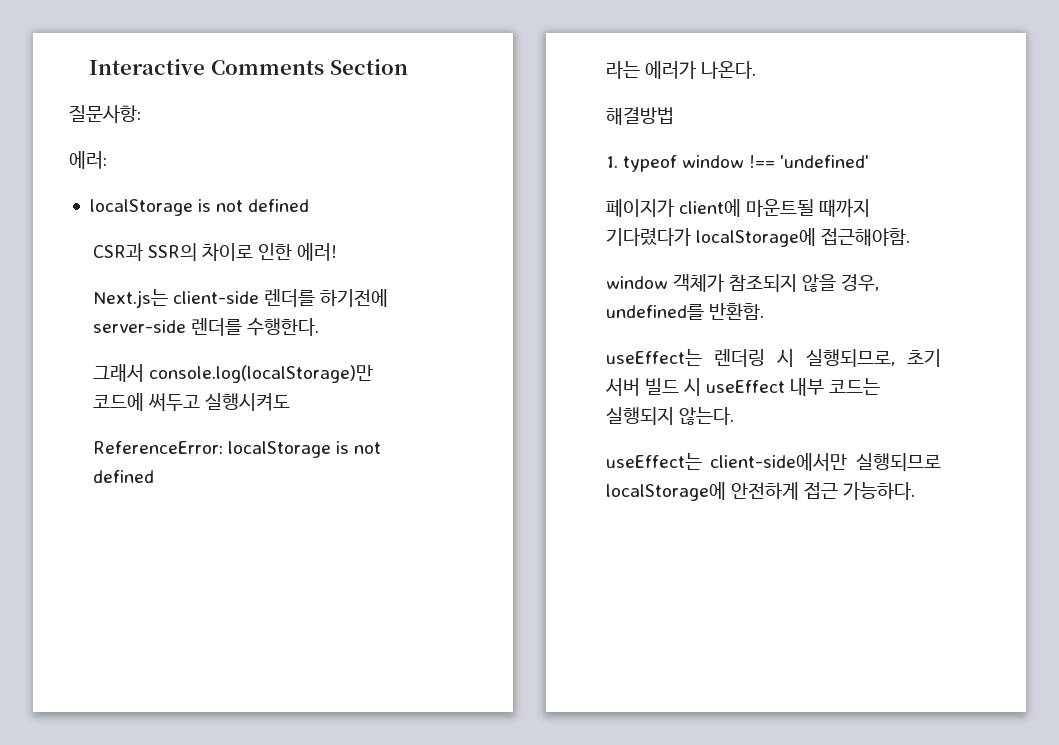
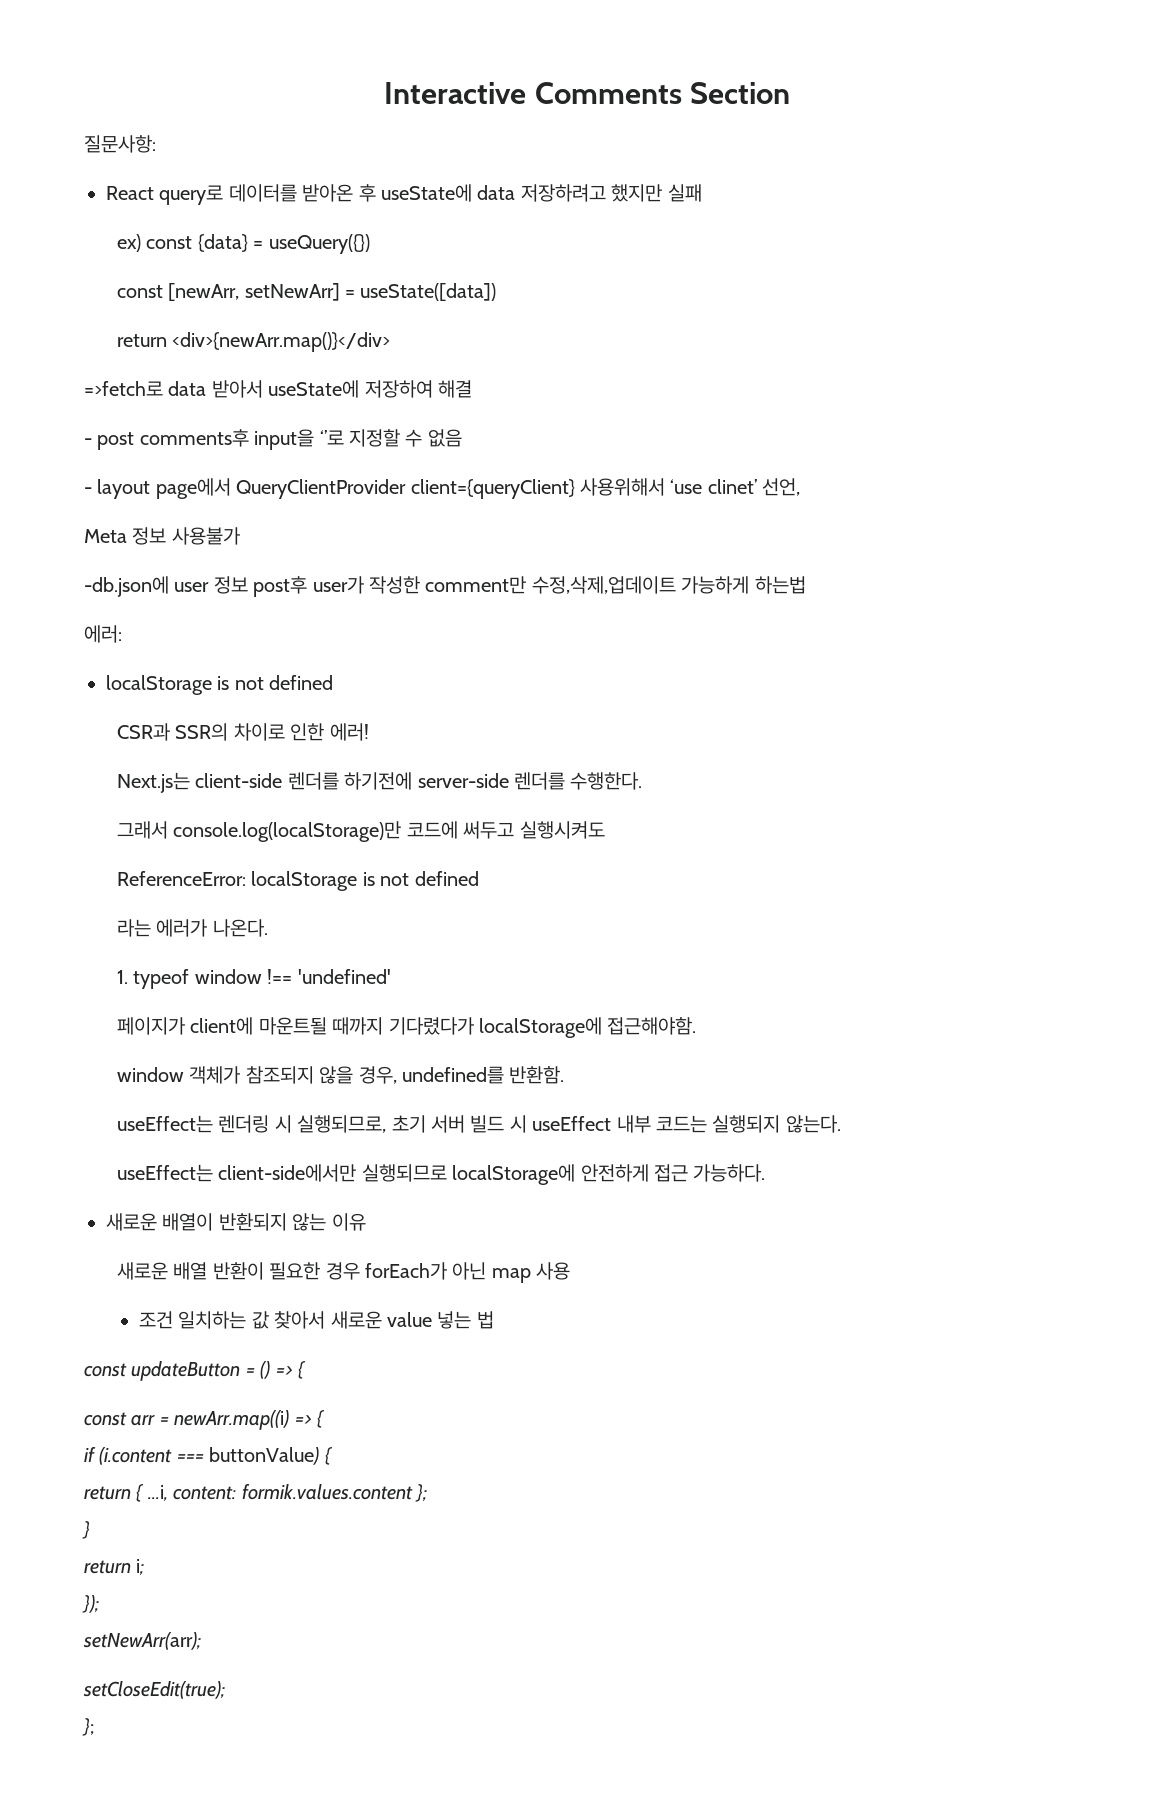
(141, 114) none -> [106,184,702,205] [116,234,370,254] [116,283,497,301] [116,332,391,352] [84,380,472,398] [84,429,462,450] [84,478,801,499] [84,527,240,545] [84,576,806,597] // React query로 데이터를 받아온 후 useState에 data 저장하려고 했지만 실패 // ex) const {data} = useQuery({}) // const [newArr, setNewArr] = useState([data]) // return <div>{newArr.map()}</div> // =>fetch로 data 받아서 useState에 저장하여 해결 // - post comments후 input을 ‘’로 지정할 수 없음 // - layout page에서 QueryClientProvider client={queryClient} 사용위해서 ‘use clinet’ 선언, // Meta 정보 사용불가 // -db.json에 user 정보 post후 user가 작성한 comment만 수정,삭제,업데이트 가능하게 하는법
[605,107,674,125] // 해결방법 -> (268, 928) none
(916, 491) none -> [106,1213,366,1231] [116,1262,571,1283] [138,1311,494,1329] [84,1361,306,1381] [84,1410,325,1430] [84,1447,333,1465] [84,1484,427,1502] [82,1521,90,1539] [84,1559,145,1576] [82,1595,99,1613] [83,1632,201,1650] [83,1681,225,1699] [82,1718,94,1736] // 새로운 배열이 반환되지 않는 이유 // 새로운 배열 반환이 필요한 경우 forEach가 아닌 map 사용 // 조건 일치하는 값 찾아서 새로운 value 넣는 법 // const updateButton = () => { // const arr = newArr.map((i) => { // if (i.content === buttonValue) { // return { ...i, content: formik.values.content }; // } // return i; // }); // setNewArr(arr); // setCloseEdit(true); // };

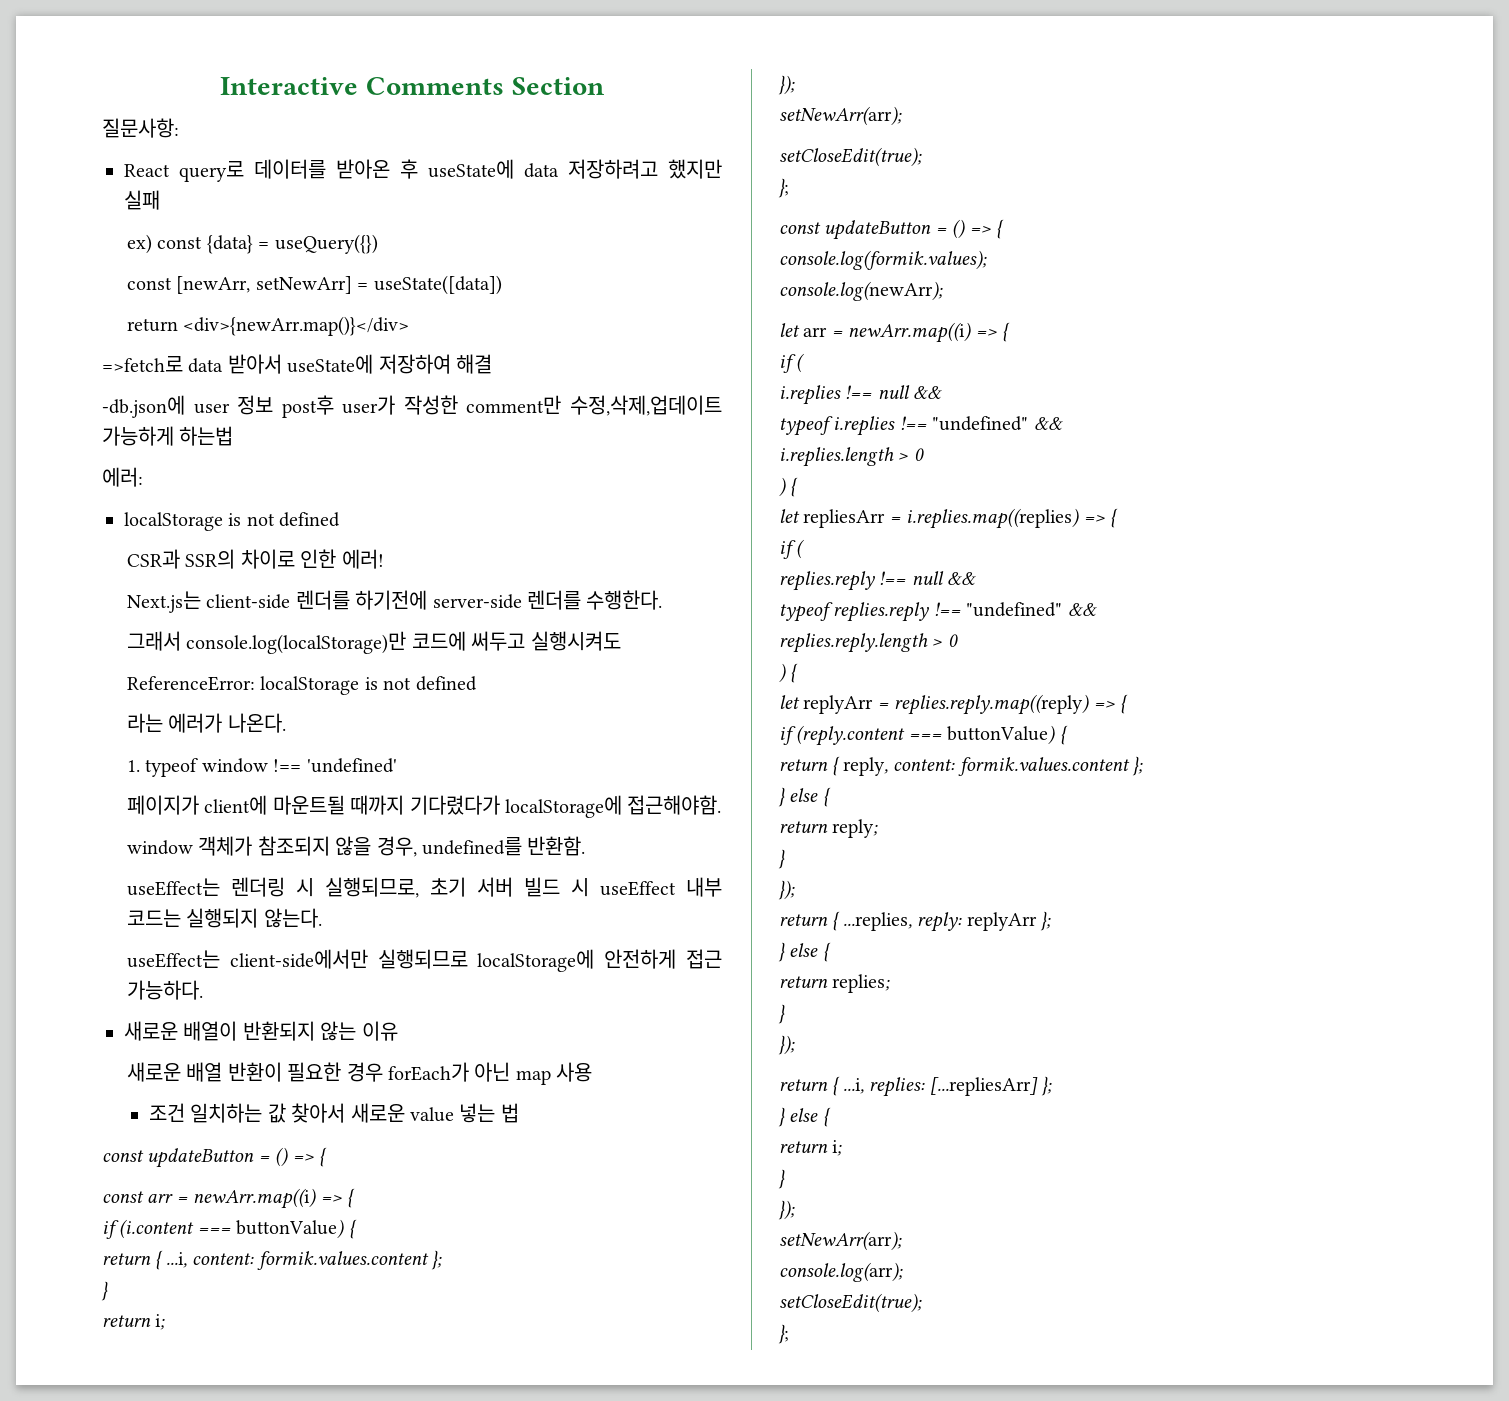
[84,429,462,450] [84,478,801,499] [84,527,240,545] // - post comments후 input을 ‘’로 지정할 수 없음 // - layout page에서 QueryClientProvider client={queryClient} 사용위해서 ‘use clinet’ 선언, // Meta 정보 사용불가 -> (492, 364) none
(94, 1727) none -> [779,219,1004,240] [779,250,987,270] [779,281,943,301] [779,322,1010,343] [779,353,806,373] [779,385,943,405] [779,416,1063,436] [779,447,924,467] [779,477,799,497] [779,508,1118,529] [779,539,806,559] [779,571,977,591] [779,602,1097,622] [779,633,958,653] [779,663,799,683] [779,694,1128,715] [779,725,1068,746] [779,756,1143,776] [778,787,831,807] [779,819,879,838] [778,849,785,869] [778,880,795,900] [779,911,1051,932] [778,942,831,962] [779,974,891,993] [778,1004,785,1024] [778,1035,795,1055] [779,1076,1052,1097] [778,1107,831,1127] [779,1140,843,1156] [778,1169,785,1189] [778,1200,795,1220] [779,1231,902,1251] [779,1262,903,1282] [779,1293,922,1313] [778,1324,789,1344] // const updateButton = () => { // console.log(formik.values); // console.log(newArr); // let arr = newArr.map((i) => { // if ( // i.replies !== null && // typeof i.replies !== "undefined" && // i.replies.length > 0 // ) { // let repliesArr = i.replies.map((replies) => { // if ( // replies.reply !== null && // typeof replies.reply !== "undefined" && // replies.reply.length > 0 // ) { // let replyArr = replies.reply.map((reply) => { // if (reply.content === buttonValue) { // return { reply, content: formik.values.content }; // } else { // return reply; // } // }); // return { ...replies, reply: replyArr }; // } else { // return replies; // } // }); // return { ...i, replies: [...repliesArr] }; // } else { // return i; // } // }); // setNewArr(arr); // console.log(arr); // setCloseEdit(true); // };

